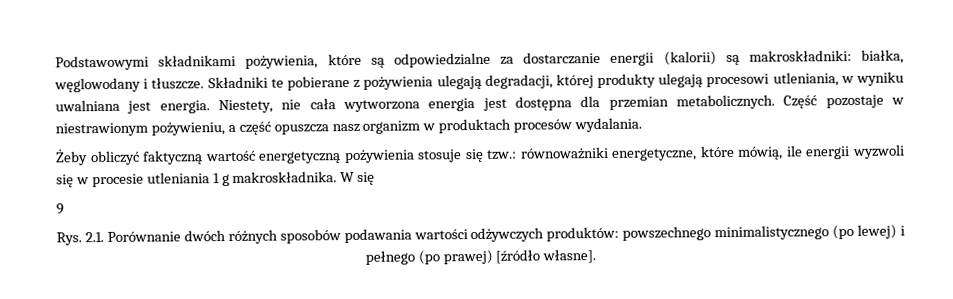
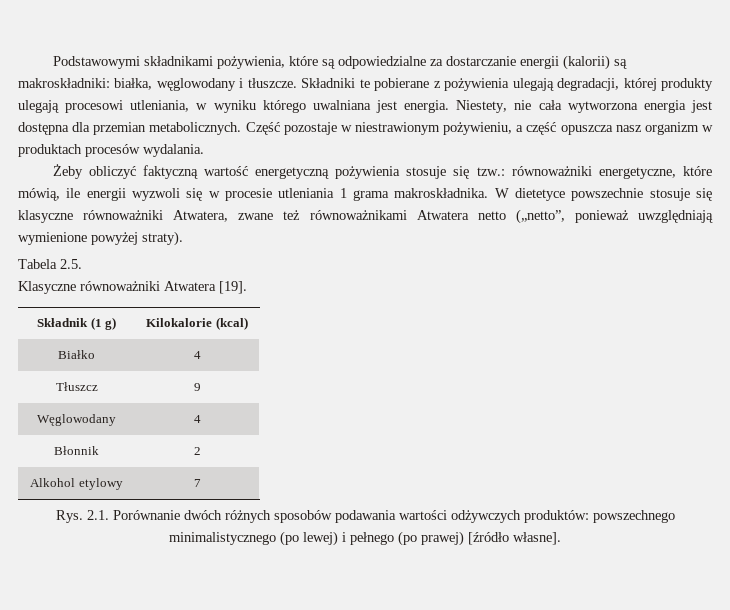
(904, 78) none -> [262,100,306,113] którego
[221,173,230,187] g -> [353,190,389,201] grama
[357,171,376,185] [56,203,64,215] się // 9 -> [515,188,713,201] [18,209,714,224] [18,231,183,246] [18,259,82,269] [18,281,247,294] [36,317,117,330] [146,317,248,330] [58,350,95,359] [193,351,201,359] [55,382,98,391] [193,383,201,391] [37,414,116,426] [193,415,201,423] [54,446,99,455] [193,447,201,455] [30,478,123,490] [193,479,201,487] dietetyce powszechnie stosuje się klasyczne równoważniki Atwatera, zwane też równoważnikami Atwatera netto („netto”, ponieważ uwzględniają wymienione powyżej straty). // Tabela 2.5. // Klasyczne równoważniki Atwatera [19]. // Składnik (1 g) | Kilokalorie (kcal) // Białko | 4 // Tłuszcz | 9 // Węglowodany | 4 // Błonnik | 2 // Alkohol etylowy | 7

